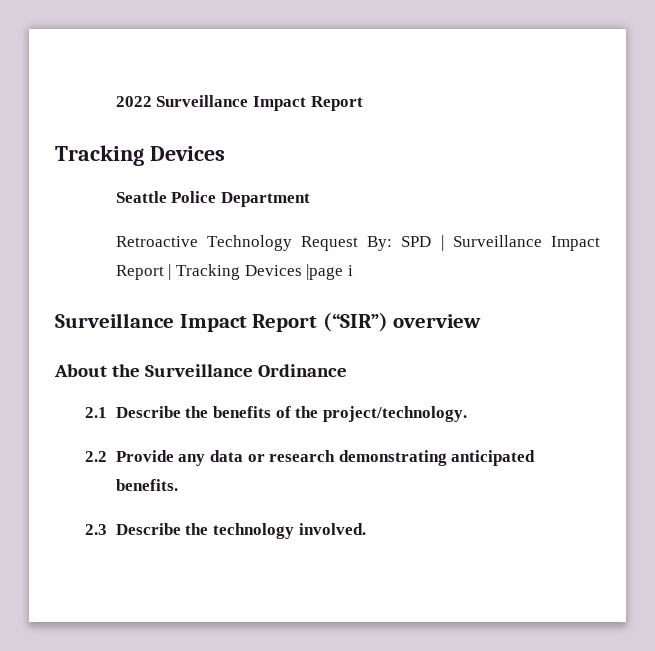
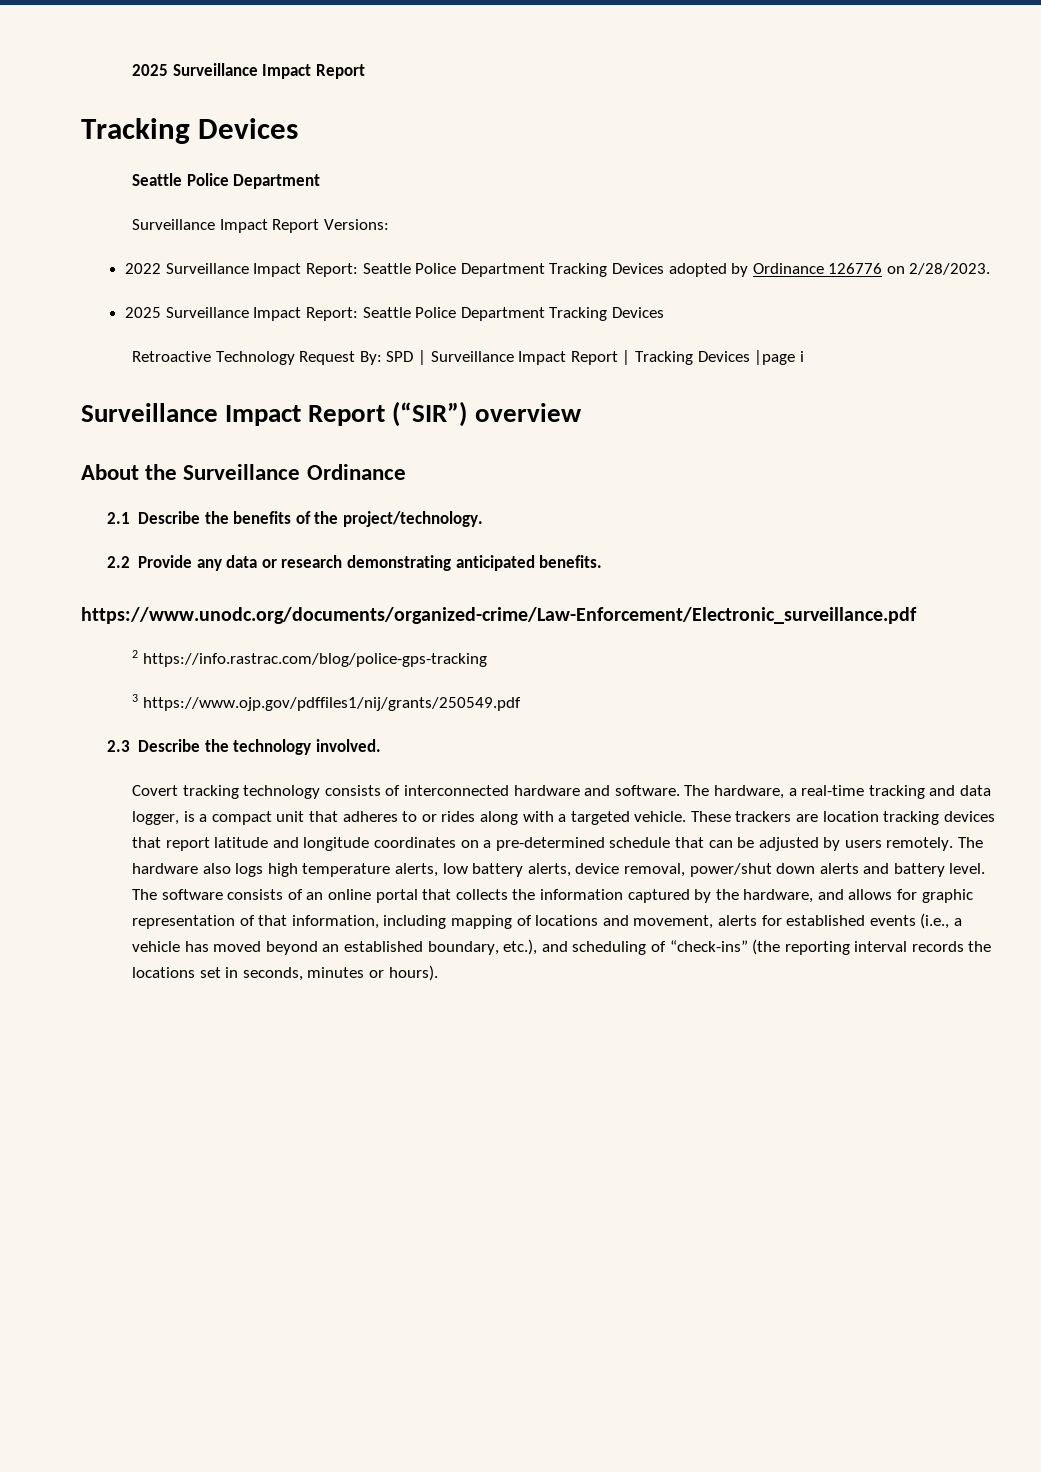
[115,96,152,107] 2022 -> [132,64,169,76] 2025
(310, 199) none -> [132,219,389,233] [125,263,991,277] [125,307,664,321] // Surveillance Impact Report Versions: // 2022 Surveillance Impact Report: Seattle Police Department Tracking Devices adopted by Ordinance 126776 on 2/28/2023. // 2025 Surveillance Impact Report: Seattle Police Department Tracking Devices
(178, 485) none -> [81,607,917,624] [132,650,487,667] [132,694,521,711] // https://www.unodc.org/documents/organized-crime/Law-Enforcement/Electronic_surveillance.pdf // 2 https://info.rastrac.com/blog/police-gps-tracking // 3 https://www.ojp.gov/pdffiles1/nij/grants/250549.pdf
(366, 529) none -> [132,785,991,799] [132,811,995,825] [132,837,984,851] [132,863,986,877] [132,889,973,903] [132,913,962,929] [132,939,992,955] [132,965,438,981] // Covert tracking technology consists of interconnected hardware and software. The hardware, a real-time tracking and data logger, is a compact unit that adheres to or rides along with a targeted vehicle. These trackers are location tracking devices that report latitude and longitude coordinates on a pre-determined schedule that can be adjusted by users remotely. The hardware also logs high temperature alerts, low battery alerts, device removal, power/shut down alerts and battery level. The software consists of an online portal that collects the information captured by the hardware, and allows for graphic representation of that information, including mapping of locations and movement, alerts for established events (i.e., a vehicle has moved beyond an established boundary, etc.), and scheduling of “check-ins” (the reporting interval records the locations set in seconds, minutes or hours).

